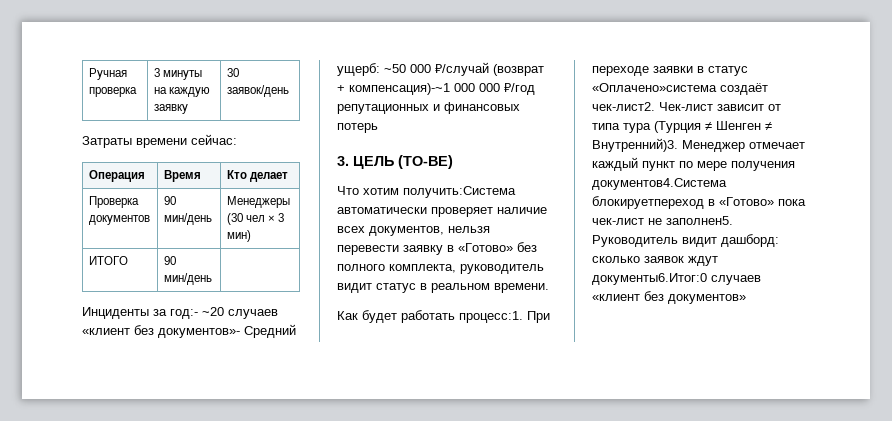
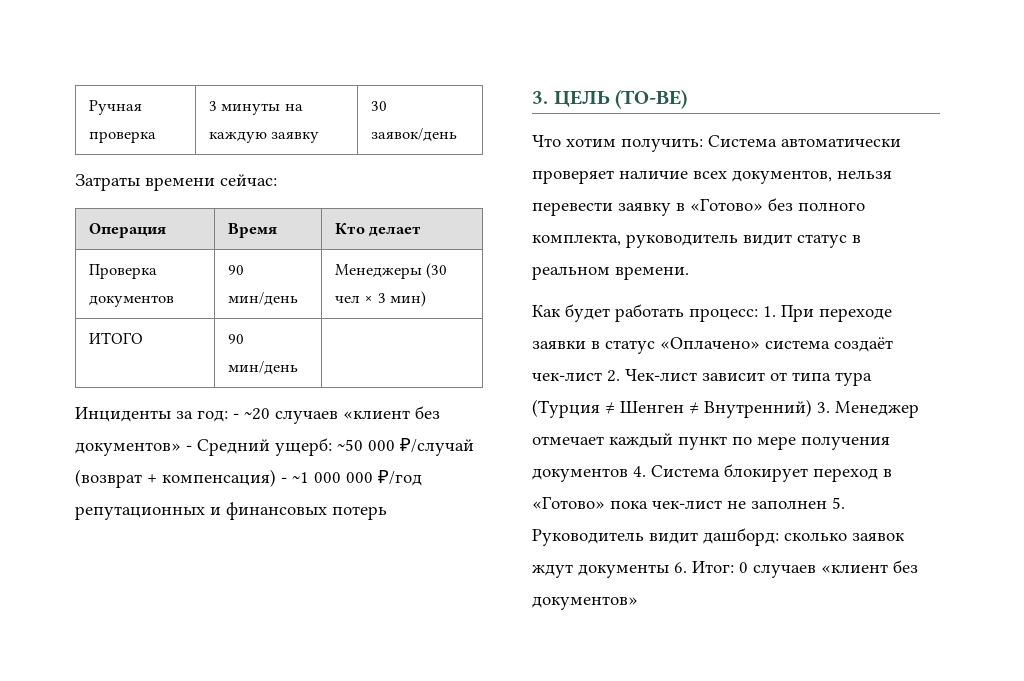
[170,309,198,319] год:- -> [197,410,239,422] год: -
[158,328,240,338] документов»- -> [75,442,192,456] документов» -
[349,83,450,95] компенсация)-~1 -> [162,469,309,487] компенсация) - ~1
[403,186,516,198] получить:Система -> [621,135,777,152] получить: Система
[459,311,523,323] процесс:1. -> [689,306,776,322] процесс: 1.
[592,83,768,95] [592,102,655,111] «Оплачено»система создаёт чек-лист2. -> [660,337,893,352] [532,370,620,382] «Оплачено» система создаёт чек-лист 2.
[592,138,678,152] Внутренний)3. -> [704,399,830,418] Внутренний) 3.
[592,178,727,190] [592,196,704,209] документов4.Система блокируетпереход -> [532,464,878,482] документов 4. Система блокирует переход
[666,216,733,225] заполнен5. -> [751,497,845,509] заполнен 5.
[592,273,707,285] документы6.Итог:0 -> [578,561,748,578] документы 6. Итог: 0

